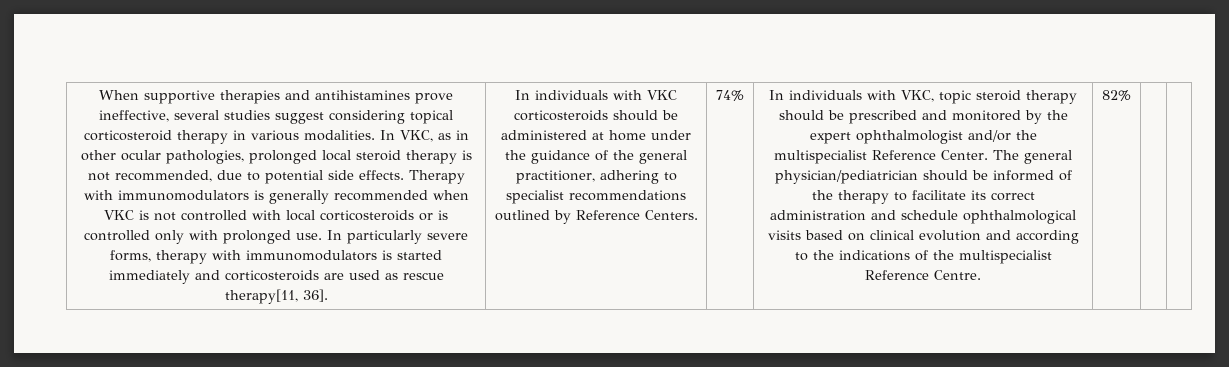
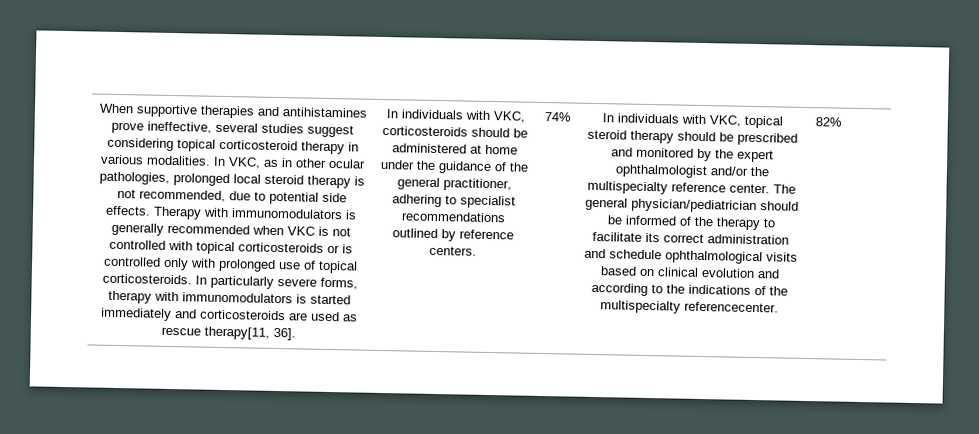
[286,210,315,221] local -> [195,241,235,255] topical
[296,233,322,240] use. -> [277,260,358,274] [101,273,192,285] use of topical corticosteroids.
[647,90,677,100] VKC -> [492,111,525,123] VKC,
[575,210,698,220] Reference Centers. -> [459,229,514,240] [429,245,477,256] reference centers.
[939,90,971,104] topic -> [743,115,783,129] topical
[774,150,988,164] multispecialist Reference Center. -> [587,180,770,195] multispecialty reference center.
[958,250,1052,264] [865,270,981,280] multispecialist Reference Centre. -> [600,300,779,314] multispecialty referencecenter.

